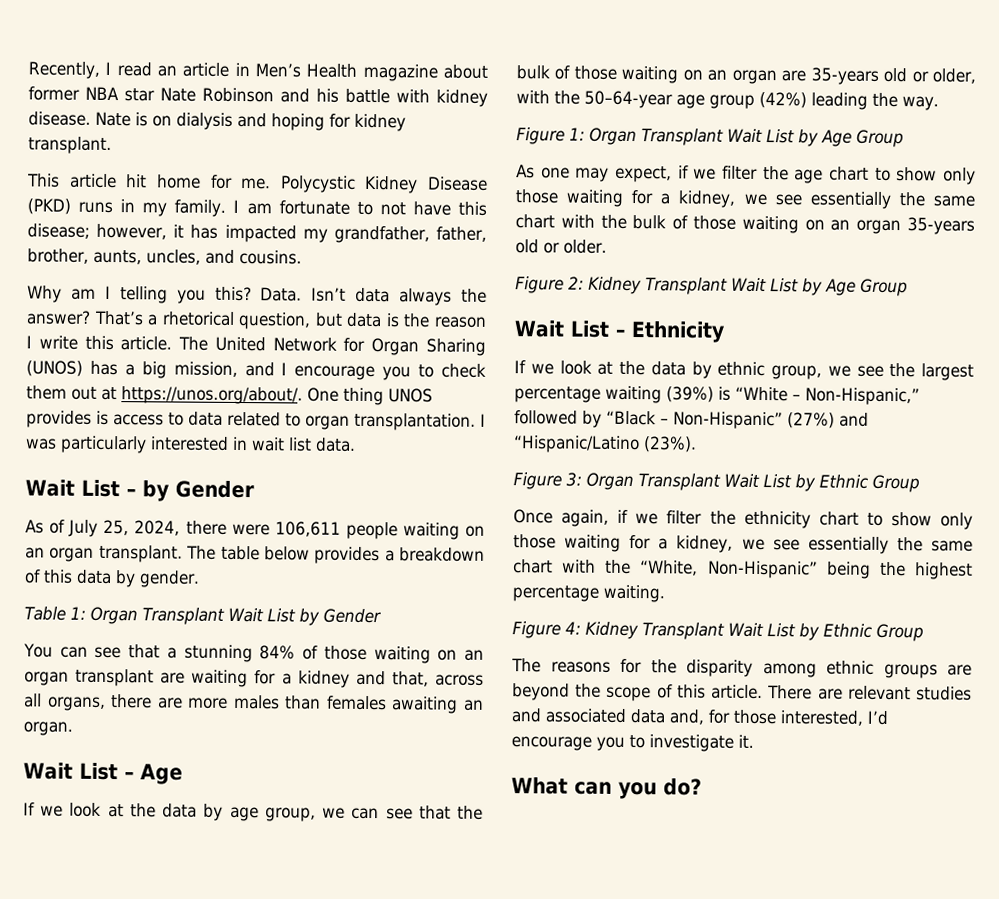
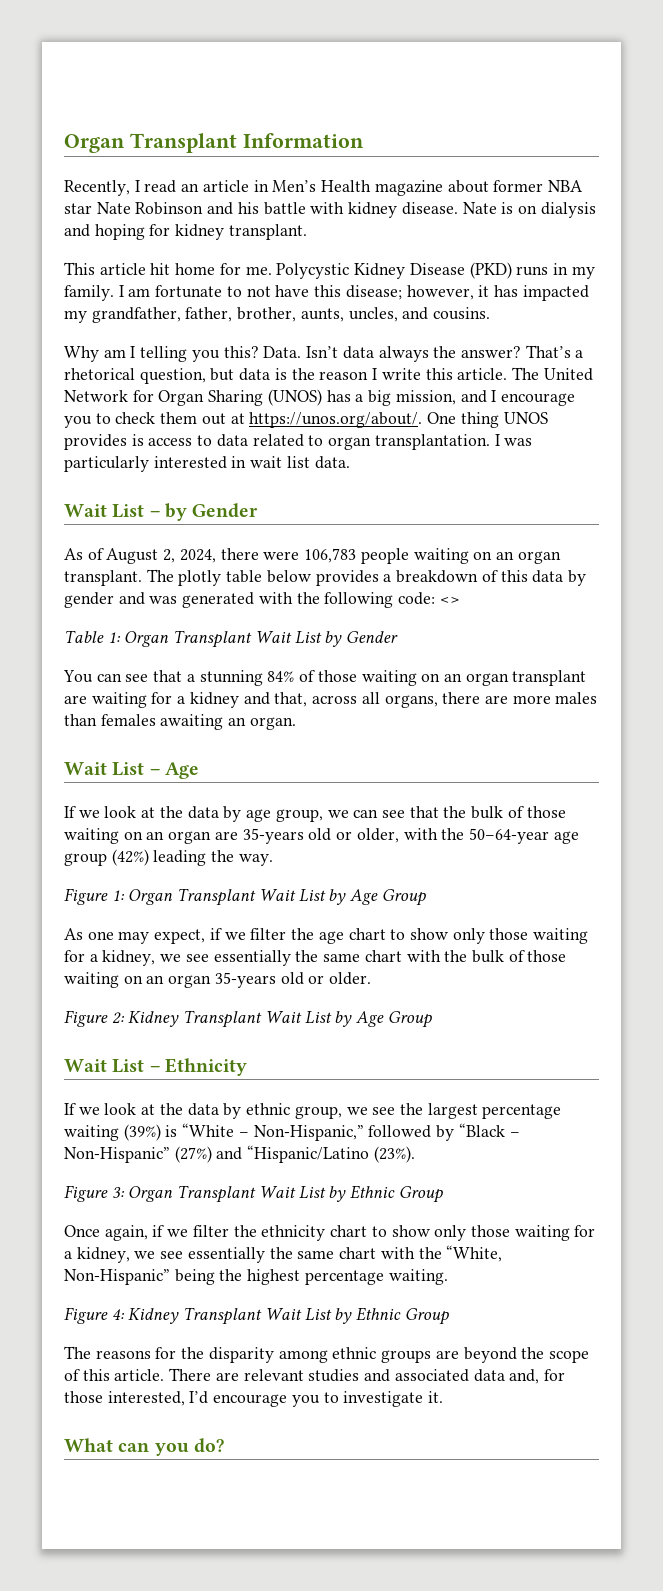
(28, 70) none -> [64,133,364,153] Organ Transplant Information //
[68,519,130,537] July 25, -> [106,548,176,564] August 2,
[274,521,341,537] 106,611 -> [304,548,357,563] 106,783
(217, 552) none -> [178,570,222,586] plotly
[139,570,200,588] gender. -> [64,592,460,608] gender and was generated with the following code: <>

